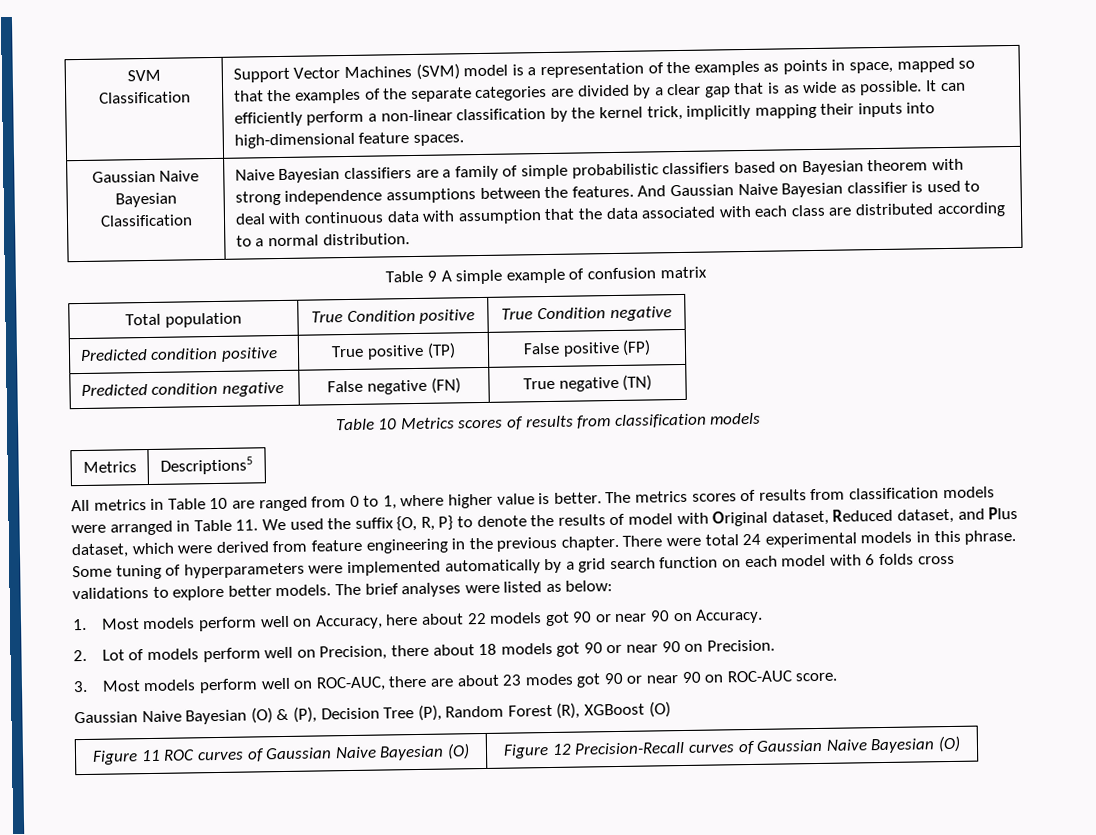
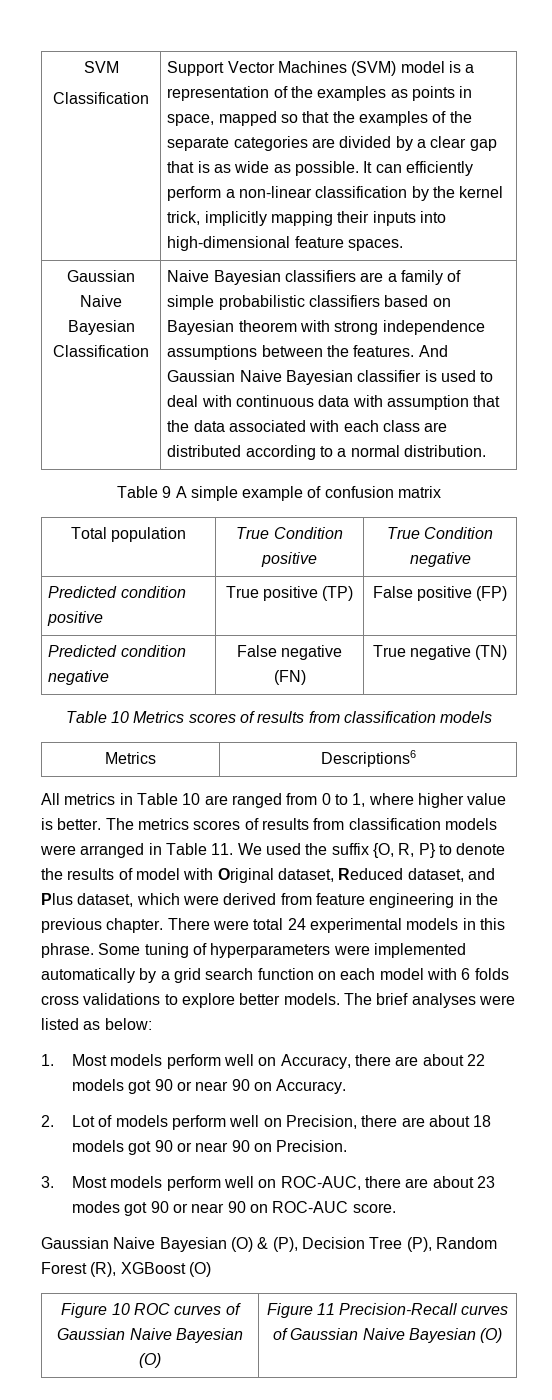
[160,456,253,475] Descriptions5 -> [320,750,416,767] Descriptions6
[385,613,419,626] here -> [354,1054,419,1066] there are
(429, 650) none -> [401,1117,425,1127] are
[140,749,161,762] 11 -> [111,1303,130,1315] 10
[551,743,572,755] 12 -> [316,1303,335,1315] 11

